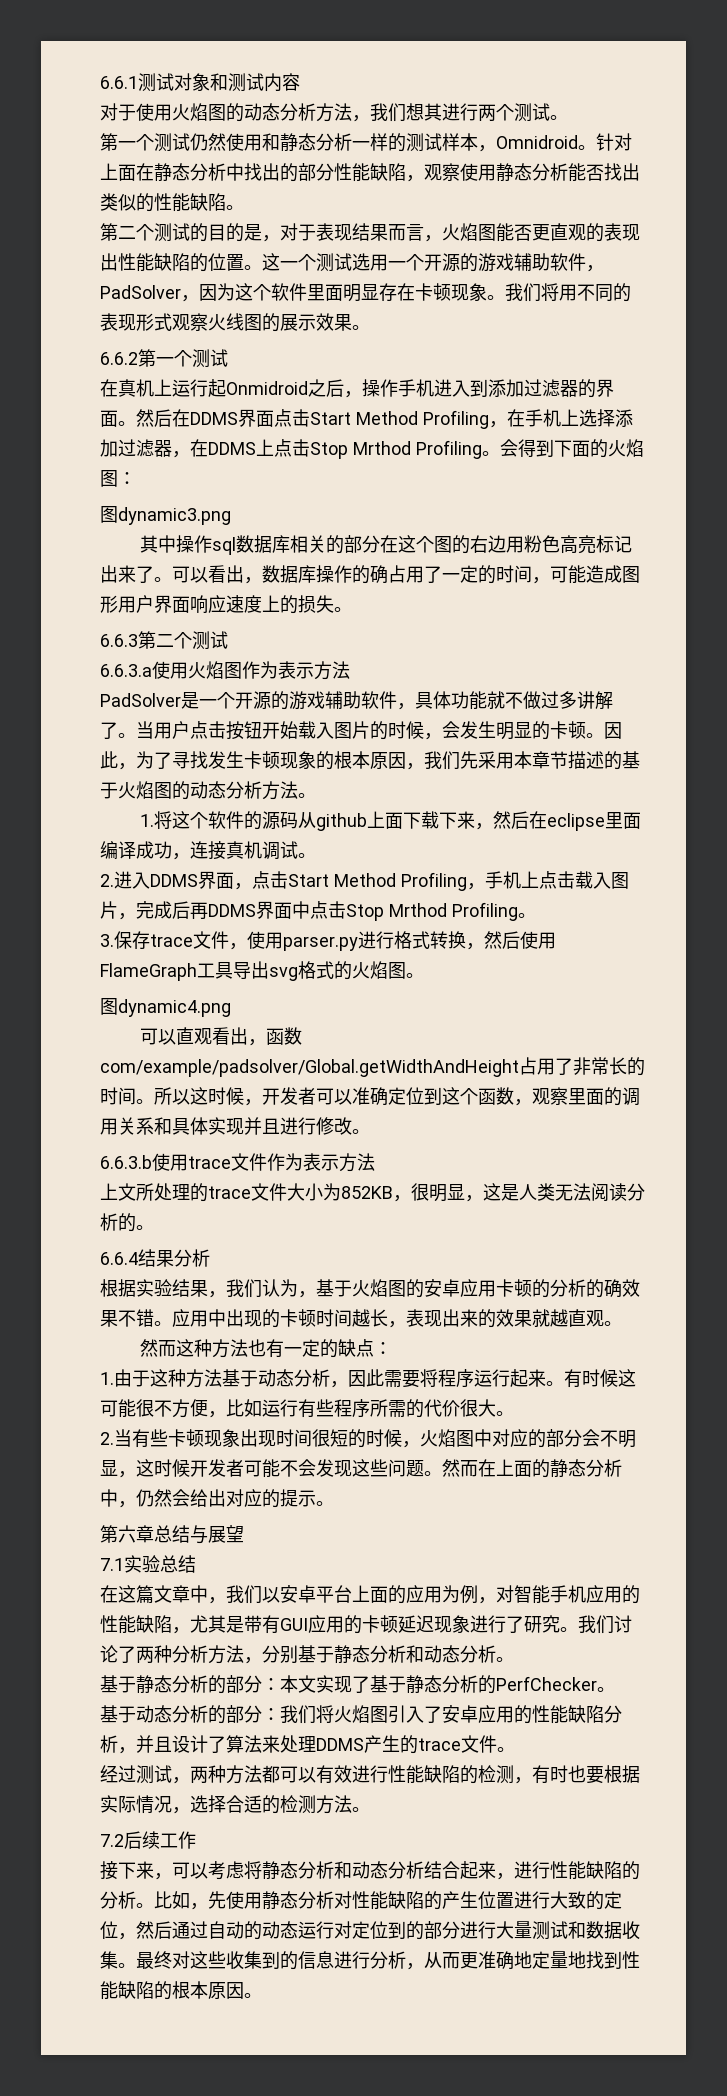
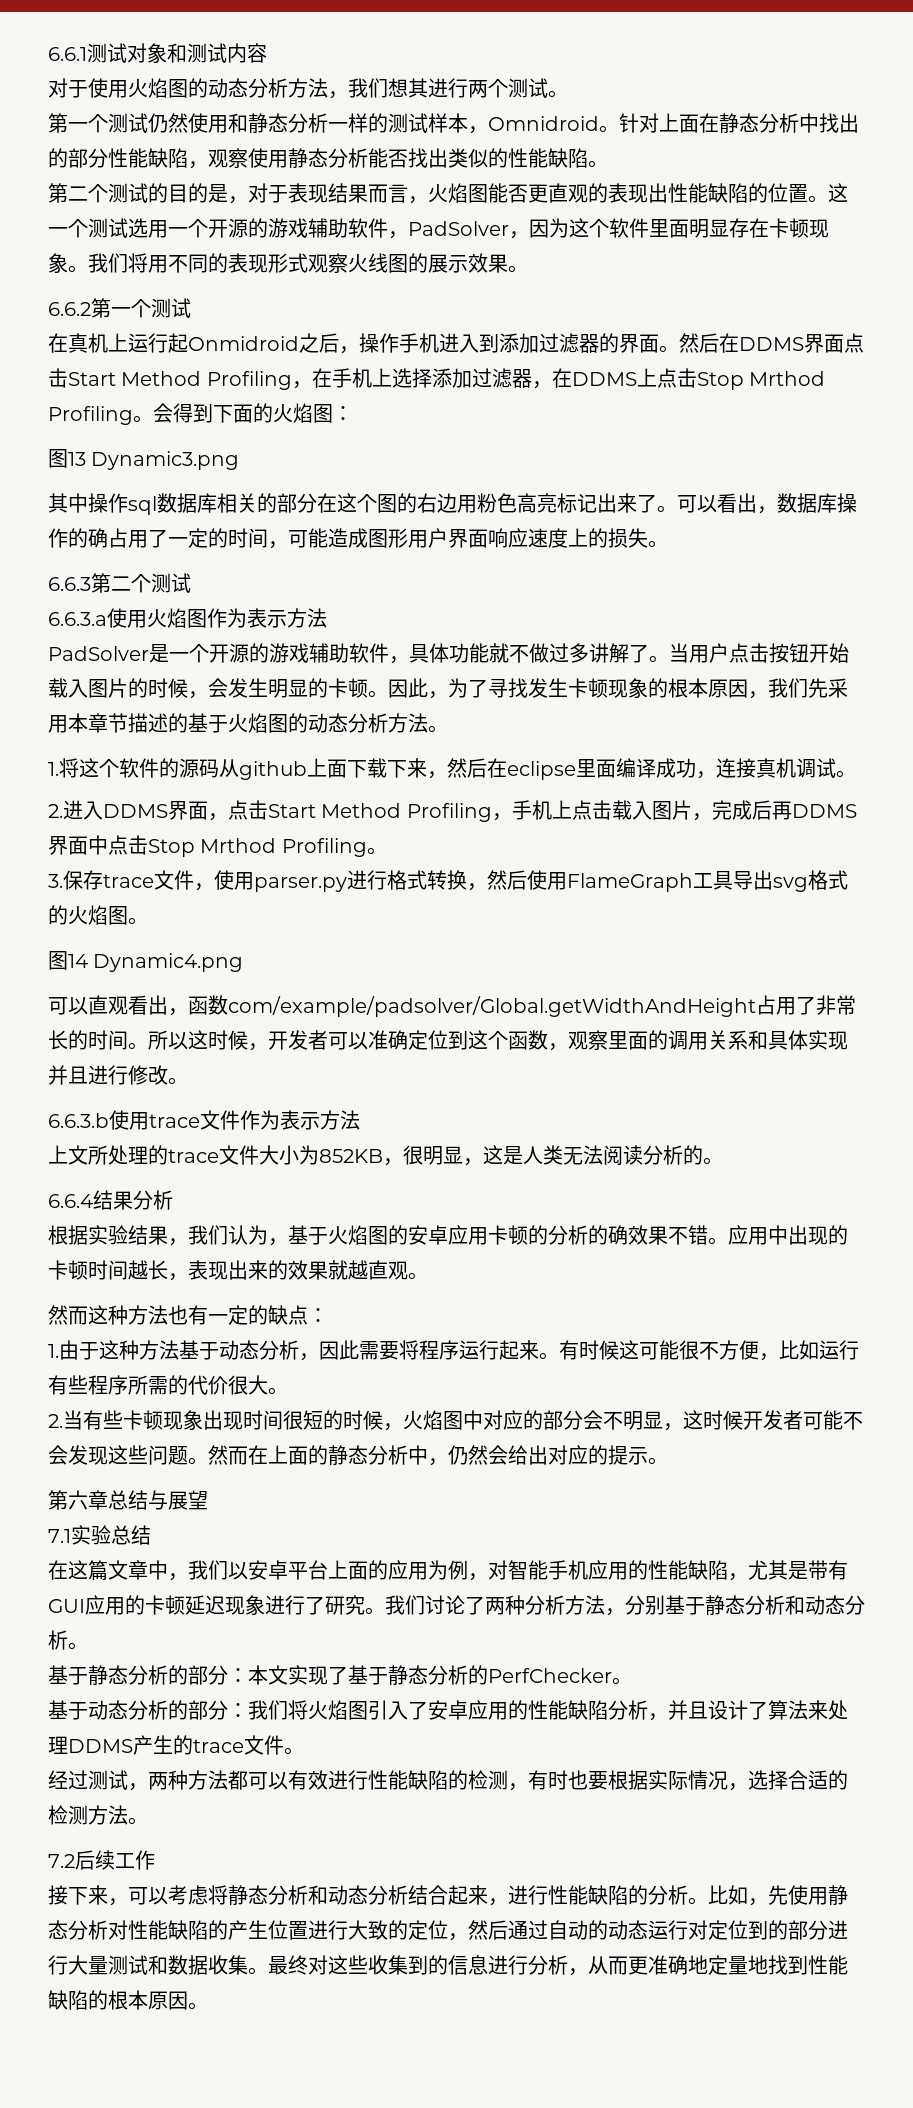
[118,507,231,525] dynamic3.png -> [68,451,240,470] 13 Dynamic3.png
[118,999,231,1017] dynamic4.png -> [68,953,244,972] 14 Dynamic4.png

